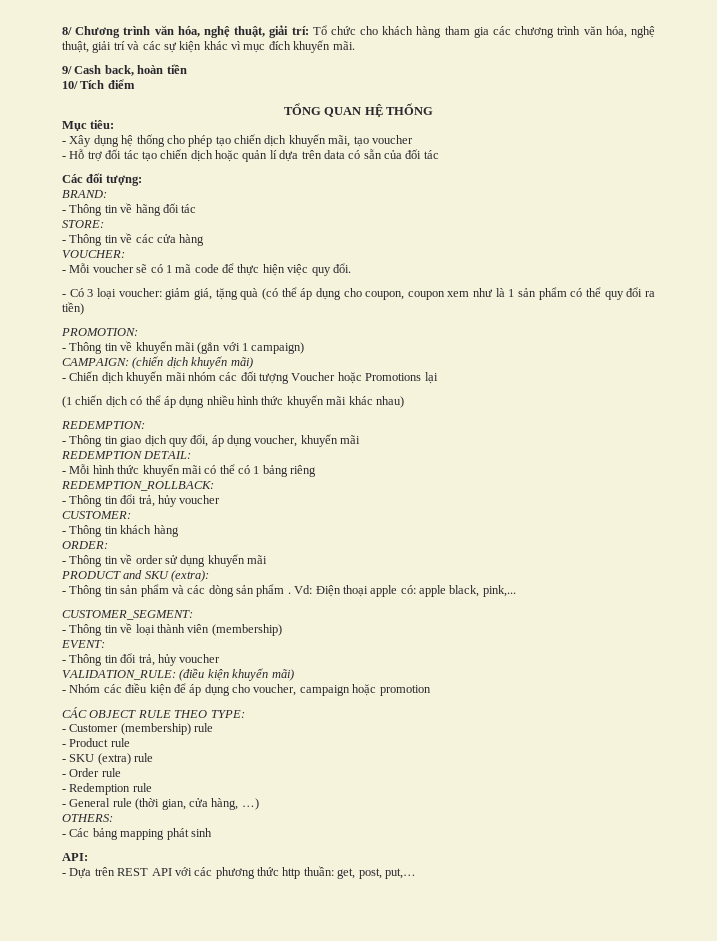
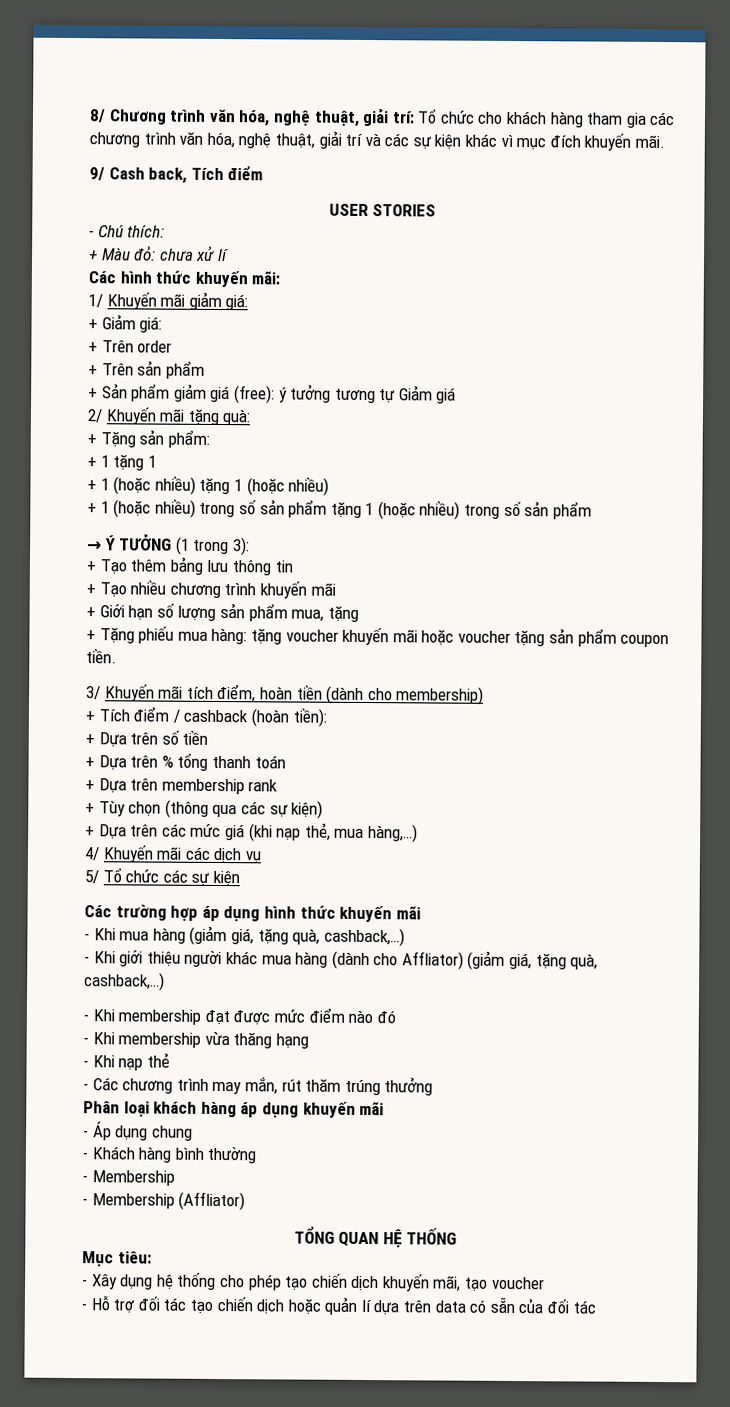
[137,64,187,74] [62,79,135,89] hoàn tiền // 10/ Tích điểm -> [190,166,264,181] [328,203,437,217] [89,225,166,238] [89,245,229,262] [88,270,281,288] [88,291,249,311] [88,314,163,333] [88,340,173,353] [88,360,205,379] [88,383,457,404] [87,407,252,426] [87,429,210,448] [87,454,157,471] [87,476,330,496] [87,499,592,520] [87,533,250,556] [86,556,293,576] [86,580,336,599] [86,603,359,622] [86,626,670,648] [86,649,117,664] [86,683,485,705] [85,706,327,727] [85,730,209,748] [85,752,286,771] [85,778,279,795] [85,799,324,819] [85,822,418,843] [84,845,261,864] [84,867,240,887] [84,904,421,923] [84,925,405,947] [84,950,599,970] [84,972,165,991] [83,1007,396,1026] [83,1031,309,1049] [83,1052,170,1071] [83,1077,434,1096] [83,1101,385,1118] [83,1121,193,1141] [82,1146,257,1164] [82,1170,175,1186] [82,1191,246,1211] Tích điểm // USER STORIES // - Chú thích: // + Màu đỏ: chưa xử lí // Các hình thức khuyến mãi: // 1/ Khuyến mãi giảm giá: // + Giảm giá: // + Trên order // + Trên sản phẩm // + Sản phẩm giảm giá (free): ý tưởng tương tự Giảm giá // 2/ Khuyến mãi tặng quà: // + Tặng sản phẩm: // + 1 tặng 1 // + 1 (hoặc nhiều) tặng 1 (hoặc nhiều) // + 1 (hoặc nhiều) trong số sản phẩm tặng 1 (hoặc nhiều) trong số sản phẩm // → Ý TƯỞNG (1 trong 3): // + Tạo thêm bảng lưu thông tin // + Tạo nhiều chương trình khuyến mãi // + Giới hạn số lượng sản phẩm mua, tặng // + Tặng phiếu mua hàng: tặng voucher khuyến mãi hoặc voucher tặng sản phẩm coupon tiền. // 3/ Khuyến mãi tích điểm, hoàn tiền (dành cho membership) // + Tích điểm / cashback (hoàn tiền): // + Dựa trên số tiền // + Dựa trên % tổng thanh toán // + Dựa trên membership rank // + Tùy chọn (thông qua các sự kiện) // + Dựa trên các mức giá (khi nạp thẻ, mua hàng,…) // 4/ Khuyến mãi các dịch vụ // 5/ Tổ chức các sự kiện // Các trường hợp áp dụng hình thức khuyến mãi // - Khi mua hàng (giảm giá, tặng quà, cashback,…) // - Khi giới thiệu người khác mua hàng (dành cho Affliator) (giảm giá, tặng quà, cashback,…) // - Khi membership đạt được mức điểm nào đó // - Khi membership vừa thăng hạng // - Khi nạp thẻ // - Các chương trình may mắn, rút thăm trúng thưởng // Phân loại khách hàng áp dụng khuyến mãi // - Áp dụng chung // - Khách hàng bình thường // - Membership // - Membership (Affliator)
[62,173,142,186] [62,190,107,198] [62,203,197,216] [62,220,104,228] [62,233,205,246] [62,250,125,258] [62,263,351,276] [62,287,655,300] [62,302,84,315] [61,328,138,336] [62,341,305,354] [62,356,253,369] [62,371,438,384] [62,395,404,408] [61,421,145,429] [62,434,361,447] [61,451,192,459] [62,464,317,477] [61,481,214,491] [62,494,221,507] [62,511,131,519] [62,525,179,537] [62,541,108,549] [62,554,267,567] [61,570,210,582] [62,584,516,597] [62,610,193,620] [62,623,282,636] [61,640,105,648] [62,653,221,666] [62,668,294,681] [62,683,431,696] [62,707,245,718] [62,723,214,735] [62,738,130,747] [62,753,154,765] [62,768,121,777] [62,783,152,795] [62,798,259,810] [62,814,113,822] [62,828,212,840] [62,853,88,861] [62,866,416,879] // Các đối tượng: // BRAND: // - Thông tin về hãng đối tác // STORE: // - Thông tin về các cửa hàng // VOUCHER: // - Mỗi voucher sẽ có 1 mã code để thực hiện việc quy đổi. // - Có 3 loại voucher: giảm giá, tặng quà (có thể áp dụng cho coupon, coupon xem như là 1 sản phẩm có thể quy đổi ra tiền) // PROMOTION: // - Thông tin về khuyến mãi (gắn với 1 campaign) // CAMPAIGN: (chiến dịch khuyến mãi) // - Chiến dịch khuyến mãi nhóm các đối tượng Voucher hoặc Promotions lại // (1 chiến dịch có thể áp dụng nhiều hình thức khuyến mãi khác nhau) // REDEMPTION: // - Thông tin giao dịch quy đổi, áp dụng voucher, khuyến mãi // REDEMPTION DETAIL: // - Mỗi hình thức khuyến mãi có thể có 1 bảng riêng // REDEMPTION_ROLLBACK: // - Thông tin đổi trả, hủy voucher // CUSTOMER: // - Thông tin khách hàng // ORDER: // - Thông tin về order sử dụng khuyến mãi // PRODUCT and SKU (extra): // - Thông tin sản phẩm và các dòng sản phẩm . Vd: Điện thoại apple có: apple black, pink,... // CUSTOMER_SEGMENT: // - Thông tin về loại thành viên (membership) // EVENT: // - Thông tin đổi trả, hủy voucher // VALIDATION_RULE: (điều kiện khuyến mãi) // - Nhóm các điều kiện để áp dụng cho voucher, campaign hoặc promotion // CÁC OBJECT RULE THEO TYPE: // - Customer (membership) rule // - Product rule // - SKU (extra) rule // - Order rule // - Redemption rule // - General rule (thời gian, cửa hàng, …) // OTHERS: // - Các bảng mapping phát sinh // API: // - Dựa trên REST API với các phương thức http thuần: get, post, put,… -> (596, 1307) none

